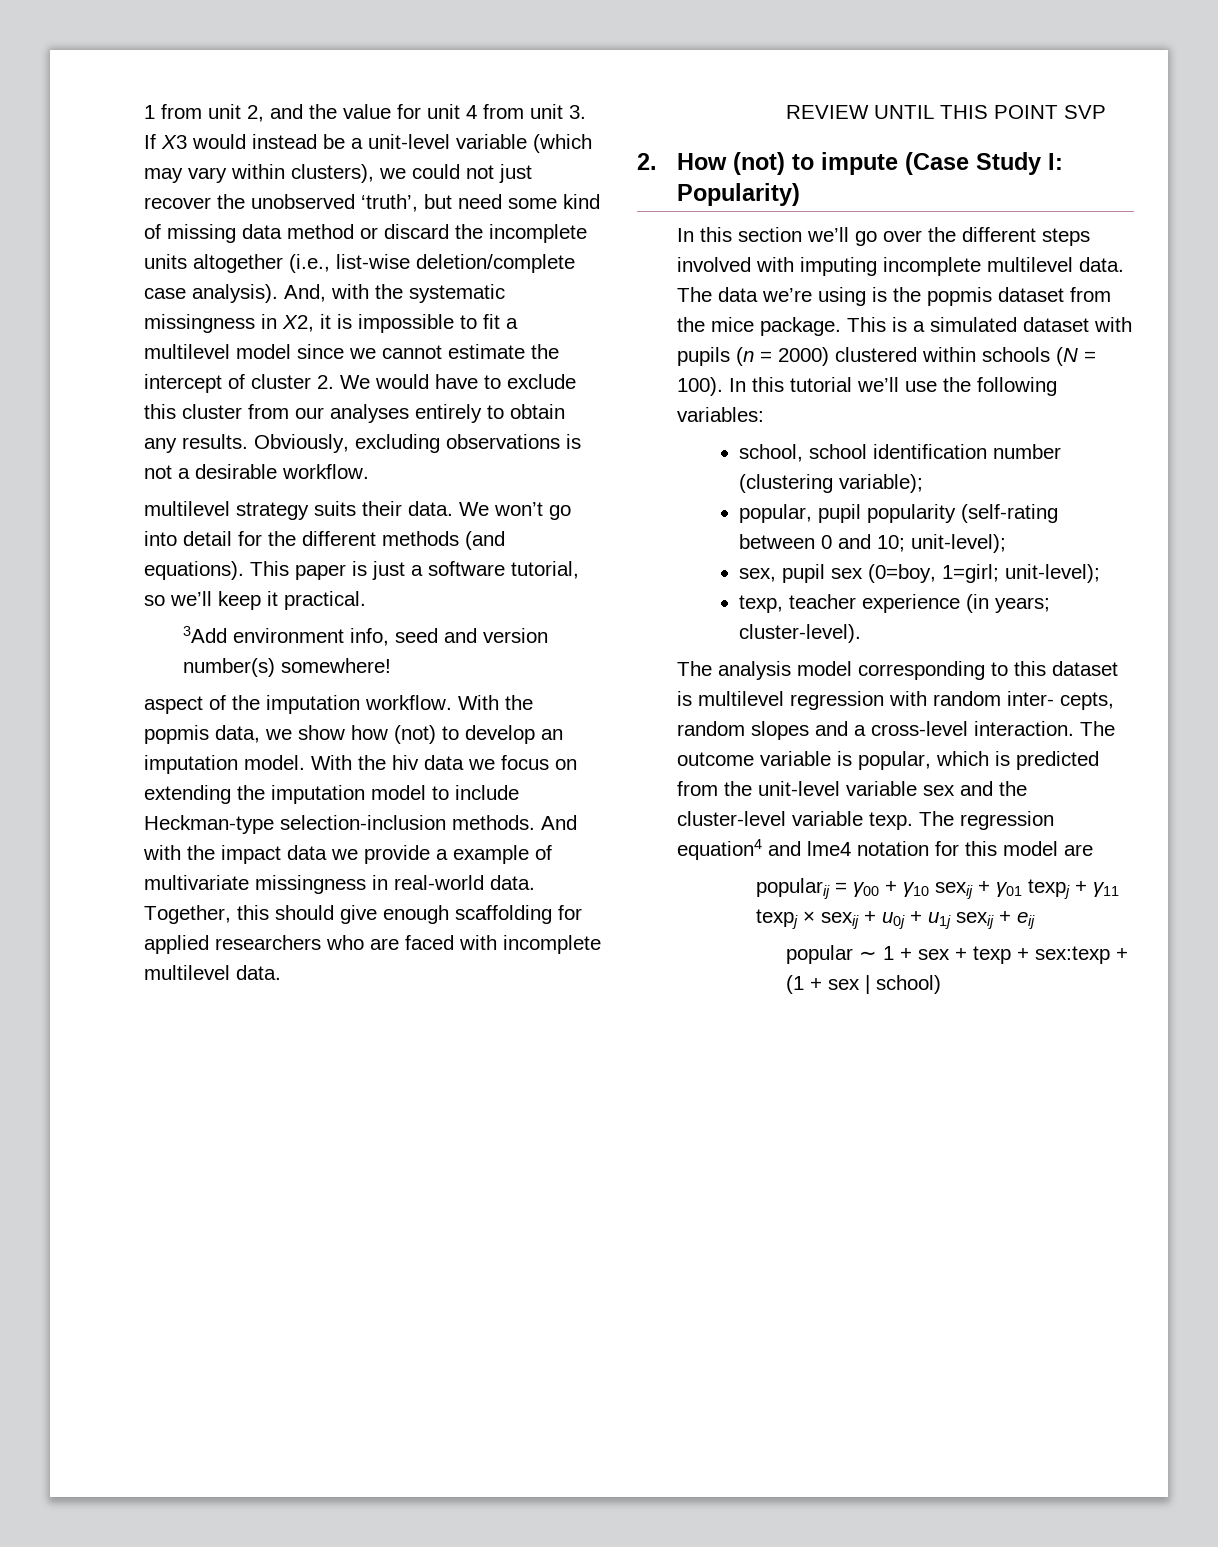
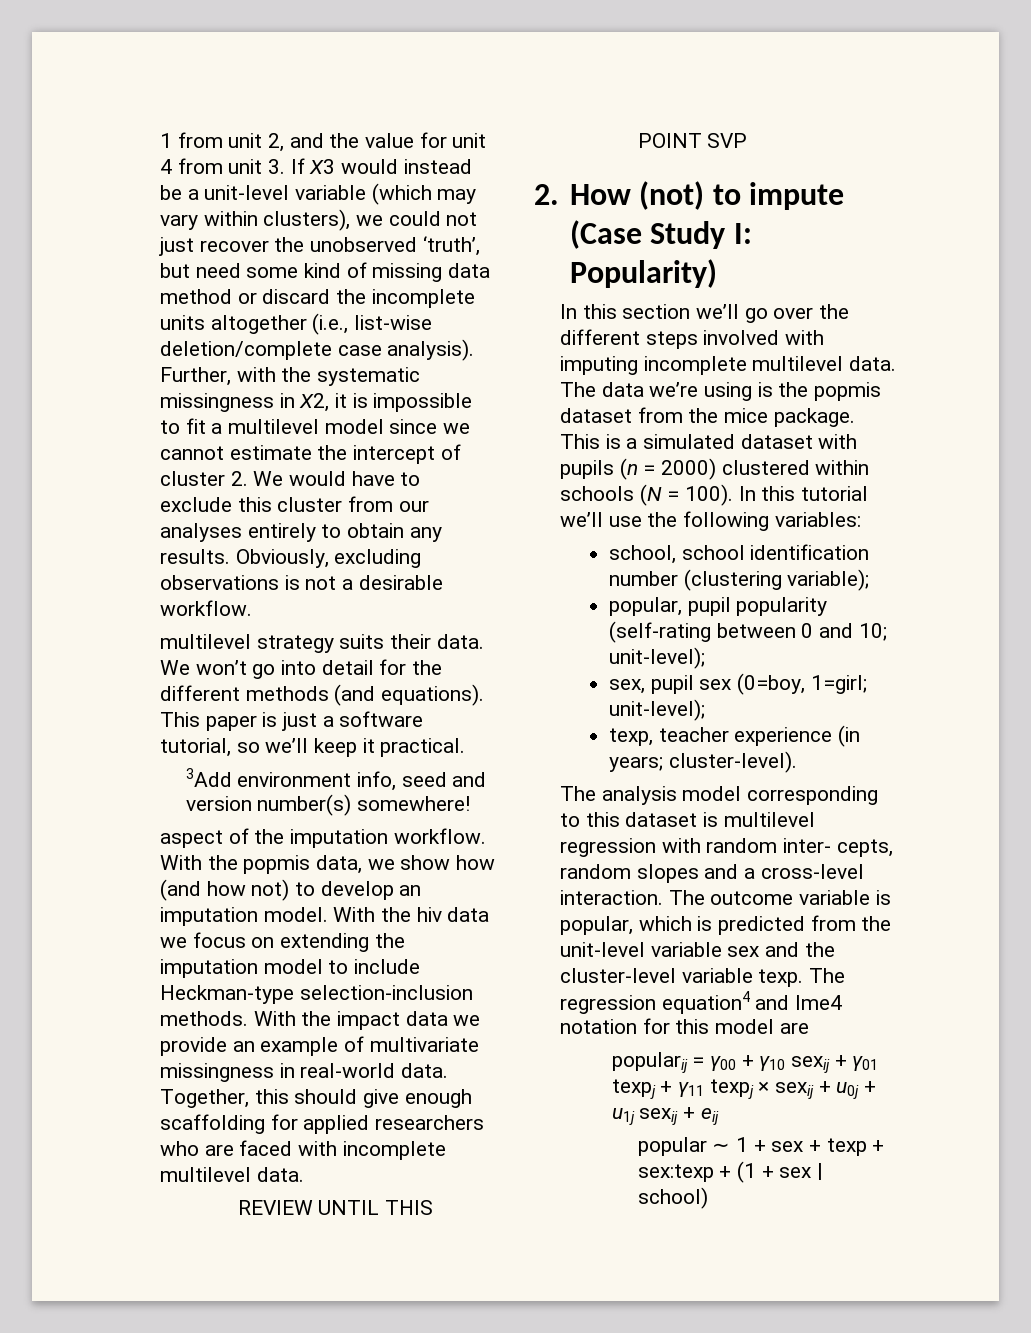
[283,284,326,302] And, -> [159,367,231,386] Further,
[393,725,436,744] (not) -> [159,879,290,901] (and how not)
[540,815,577,830] [142,845,181,860] And with -> [253,1011,296,1026] With
[435,849,448,860] a -> [232,1041,255,1052] an

